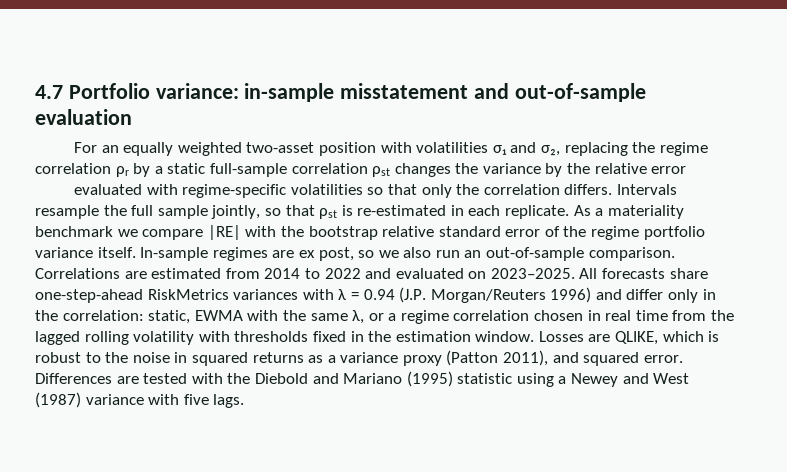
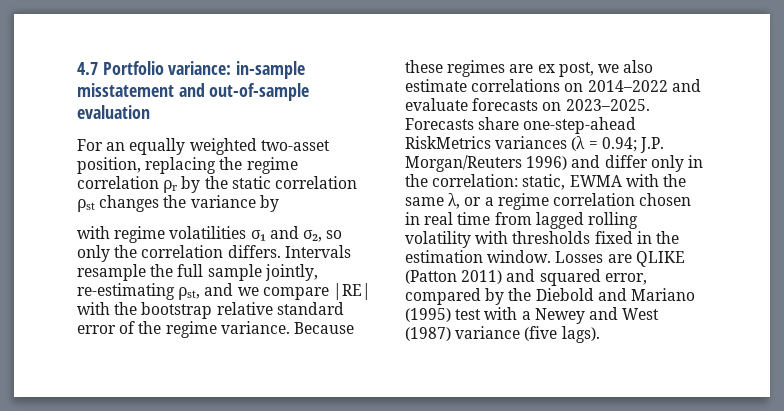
[318,142,560,156] position with volatilities σ₁ and σ₂, -> [77,157,141,174] position,
[154,163,287,177] a static full-sample -> [204,176,271,189] the static
[567,163,687,174] [74,184,417,198] the relative error // evaluated with regime-specific volatilities so that -> [77,226,343,243] // with regime volatilities σ₁ and σ₂, so
[264,205,684,219] [35,226,113,237] so that ρst is re-estimated in each replicate. As a materiality benchmark -> [77,283,234,300] re-estimating ρst, and
[643,226,705,240] [35,247,209,261] portfolio variance itself. In-sample -> [220,321,354,334] [405,60,443,73] variance. Because these
[358,250,375,258] so -> (594, 69) none
[435,247,675,261] [35,268,708,279] [35,287,427,303] run an out-of-sample comparison. Correlations are estimated from 2014 to 2022 and evaluated on 2023–2025. All forecasts share one-step-ahead RiskMetrics variances with λ = 0.94 (J.P. -> [405,79,701,92] [405,98,650,111] [405,117,637,134] [405,136,664,153] estimate correlations on 2014–2022 and evaluate forecasts on 2023–2025. Forecasts share one-step-ahead RiskMetrics variances (λ = 0.94; J.P.
[711,310,735,321] the -> (532, 218) none
[615,331,720,345] [35,350,683,366] [35,373,223,384] QLIKE, which is robust to the noise in squared returns as a variance proxy (Patton 2011), and squared error. Differences are tested with -> [635,251,685,267] [405,269,647,286] [405,288,505,305] QLIKE (Patton 2011) and squared error, compared by
[457,373,554,387] statistic using -> [455,307,518,320] test with
[148,394,245,408] with five lags. -> [524,326,600,343] (five lags).

